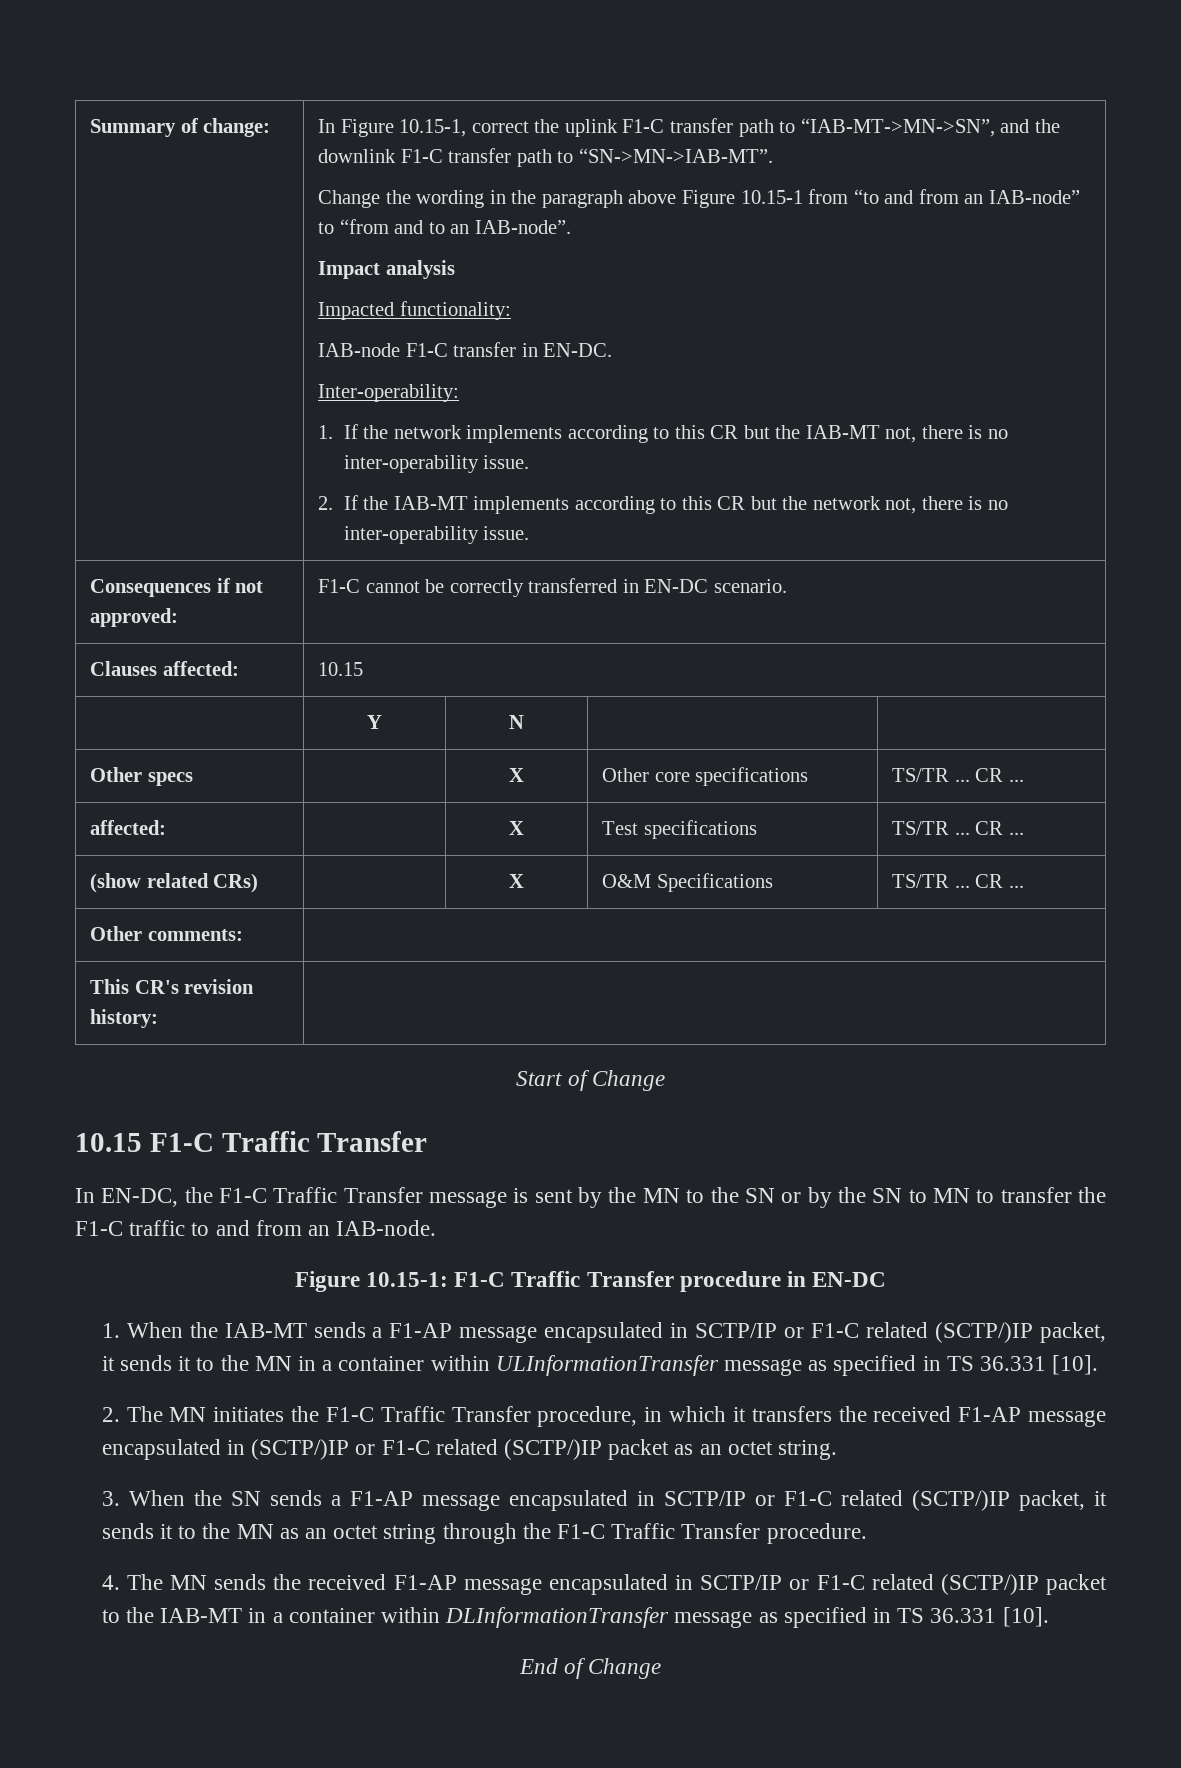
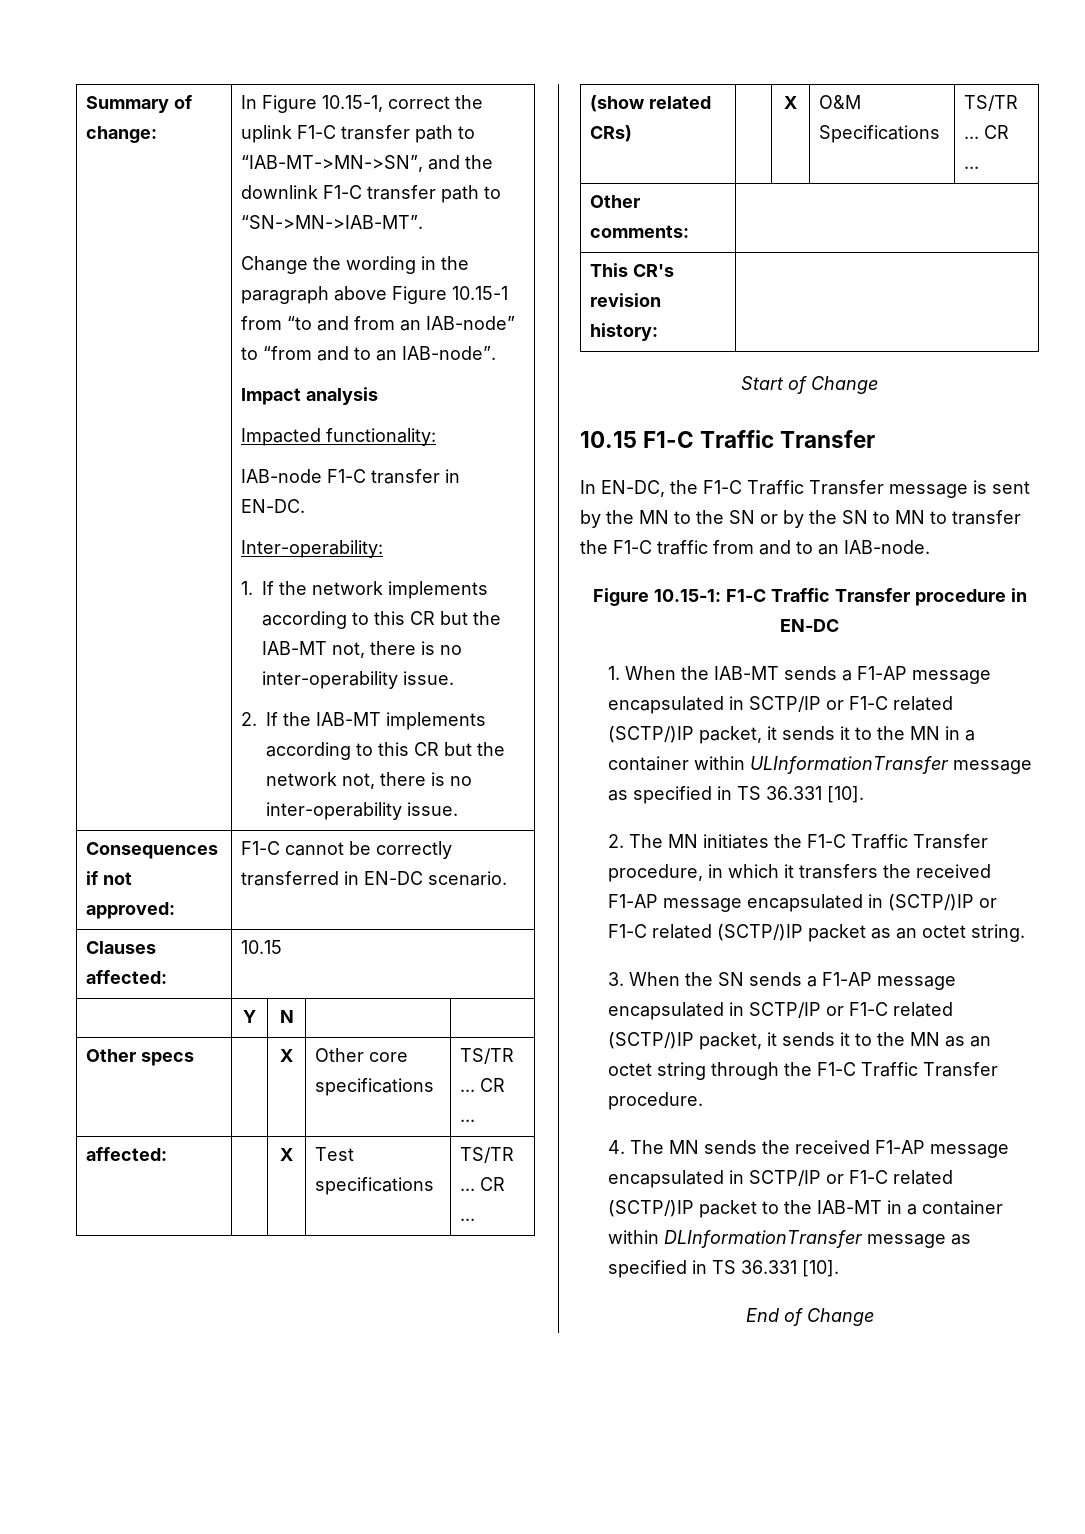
[191,1220,302,1236] to and from -> [713,540,813,555] from and to

